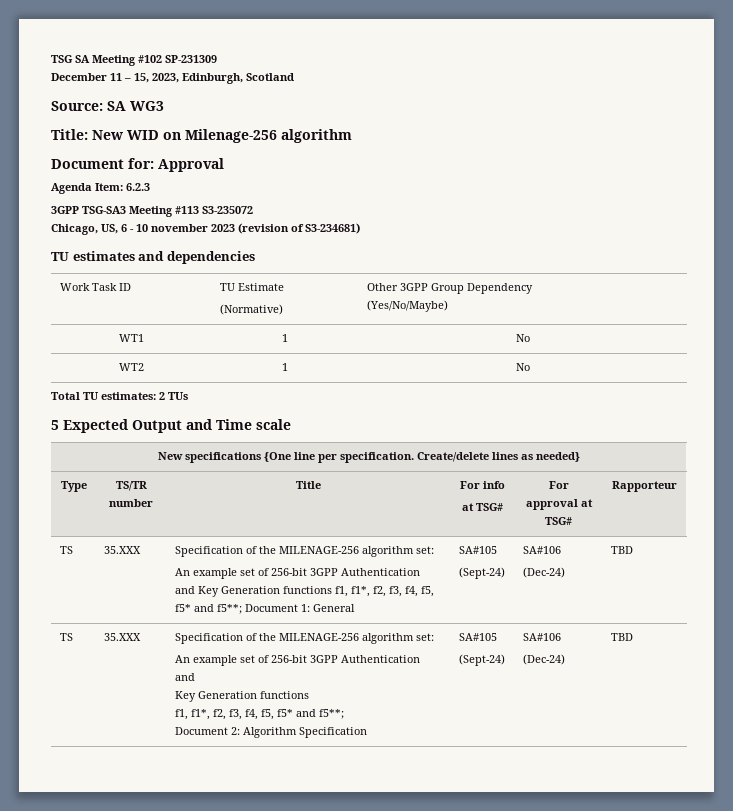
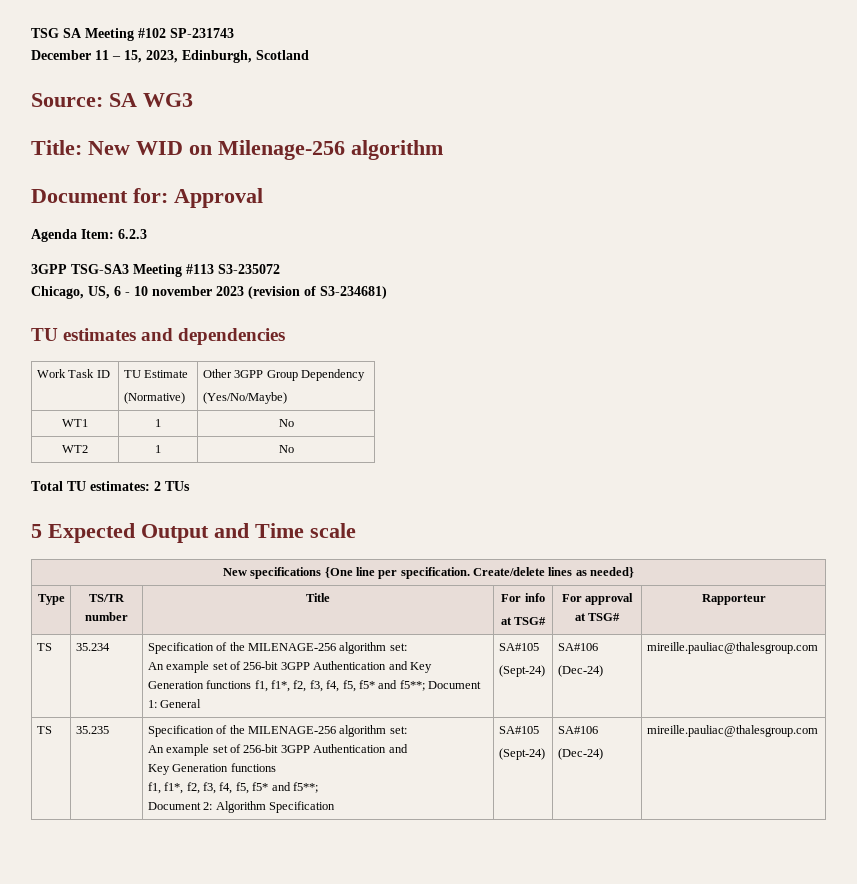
[165,55,217,63] SP-231309 -> [170,28,234,38] SP-231743
[103,546,141,554] 35.XXX -> [75,643,110,651] 35.234
[610,546,633,554] [59,633,73,641] [103,633,141,641] TBD // TS | 35.XXX -> [646,642,818,654] [36,726,52,734] [75,726,109,734] mireille.pauliac@thalesgroup.com // TS | 35.235
[610,633,633,641] TBD -> [646,725,818,737] mireille.pauliac@thalesgroup.com

